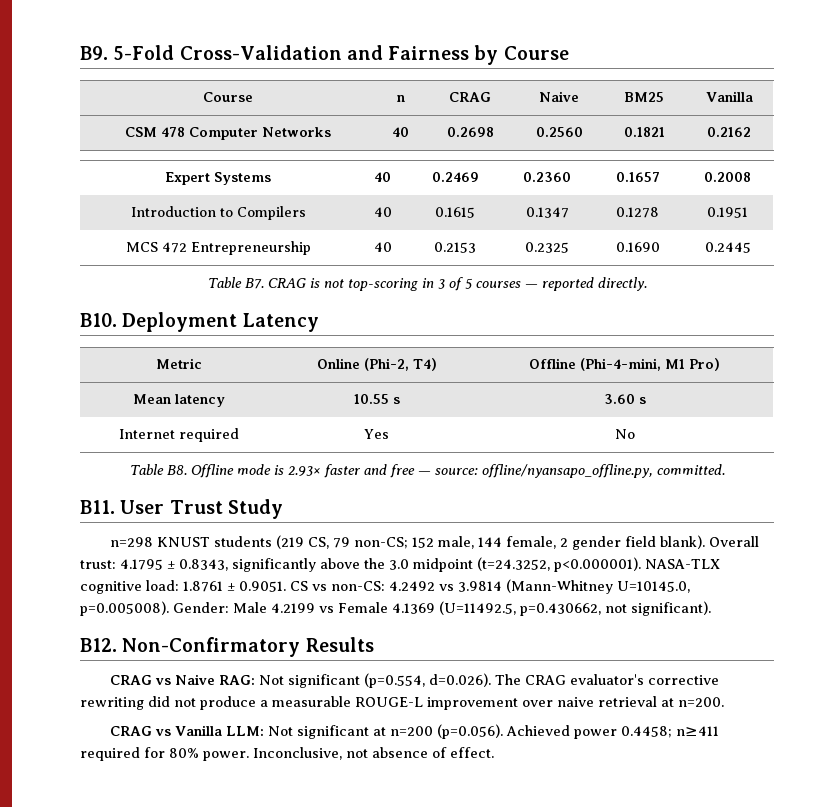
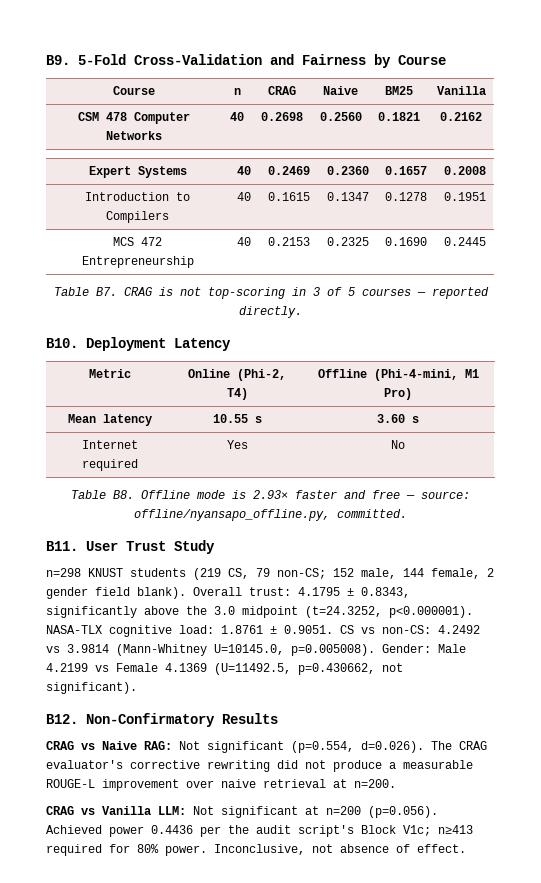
[621,726,720,738] 0.4458; n≥411 -> [151,825,473,837] 0.4436 per the audit script's Block V1c; n≥413

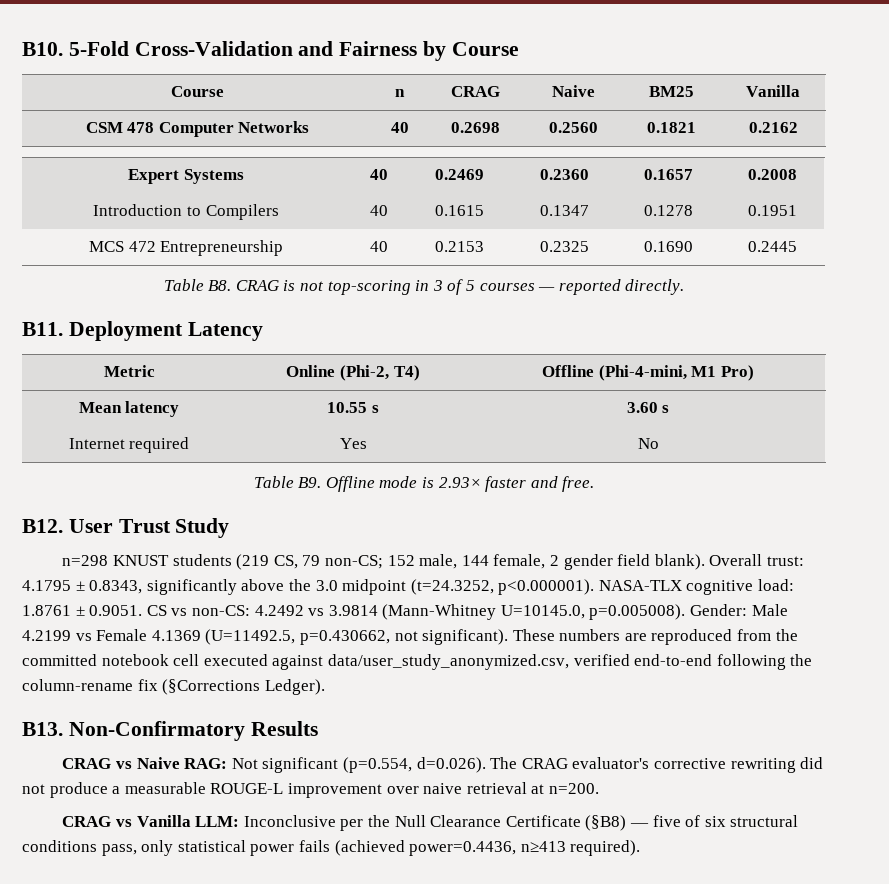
[46,55,70,65] B9. -> [22,42,63,56] B10.
[95,287,117,296] B7. -> [208,280,232,291] B8.
[46,338,78,348] B10. -> [22,322,63,336] B11.
[113,490,134,499] B8. -> [298,477,322,488] B9.
[372,490,470,499] [134,509,407,521] [46,541,78,551] free — source: offline/nyansapo_offline.py, committed. // B11. -> [562,476,595,492] [22,519,63,533] free. // B12.
[46,714,78,724] // B12. -> [512,629,798,645] [22,654,813,670] [22,679,325,695] [22,722,63,736] These numbers are reproduced from the committed notebook cell executed against data/user_study_anonymized.csv, verified end-to-end following the column-rename fix (§Corrections Ledger). // B13.
[193,806,438,818] [46,825,473,837] [46,844,466,856] Not significant at n=200 (p=0.056). Achieved power 0.4436 per the audit script's Block V1c; n≥413 required for 80% power. Inconclusive, not absence of effect. -> [243,815,799,831] [22,840,641,856] Inconclusive per the Null Clearance Certificate (§B8) — five of six structural conditions pass, only statistical power fails (achieved power=0.4436, n≥413 required).

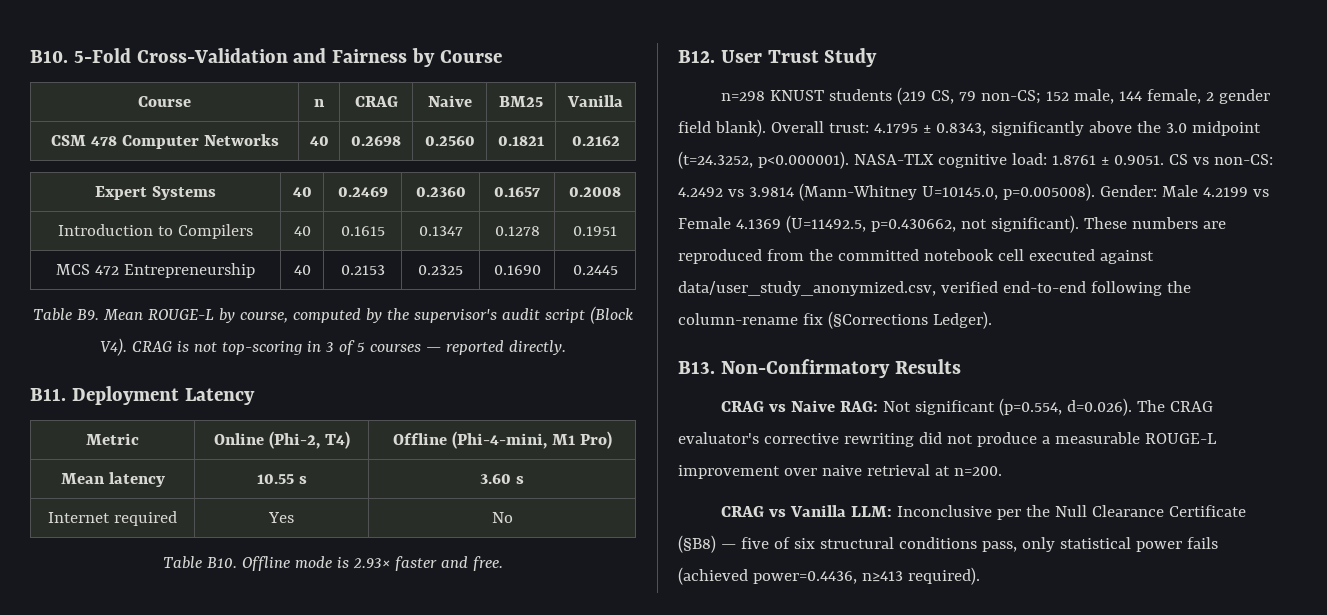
[208,280,232,291] B8. -> [77,306,633,324] [99,338,127,356] B9. Mean ROUGE-L by course, computed by the supervisor's audit script (Block V4).
[298,477,322,488] B9. -> [207,557,238,568] B10.

